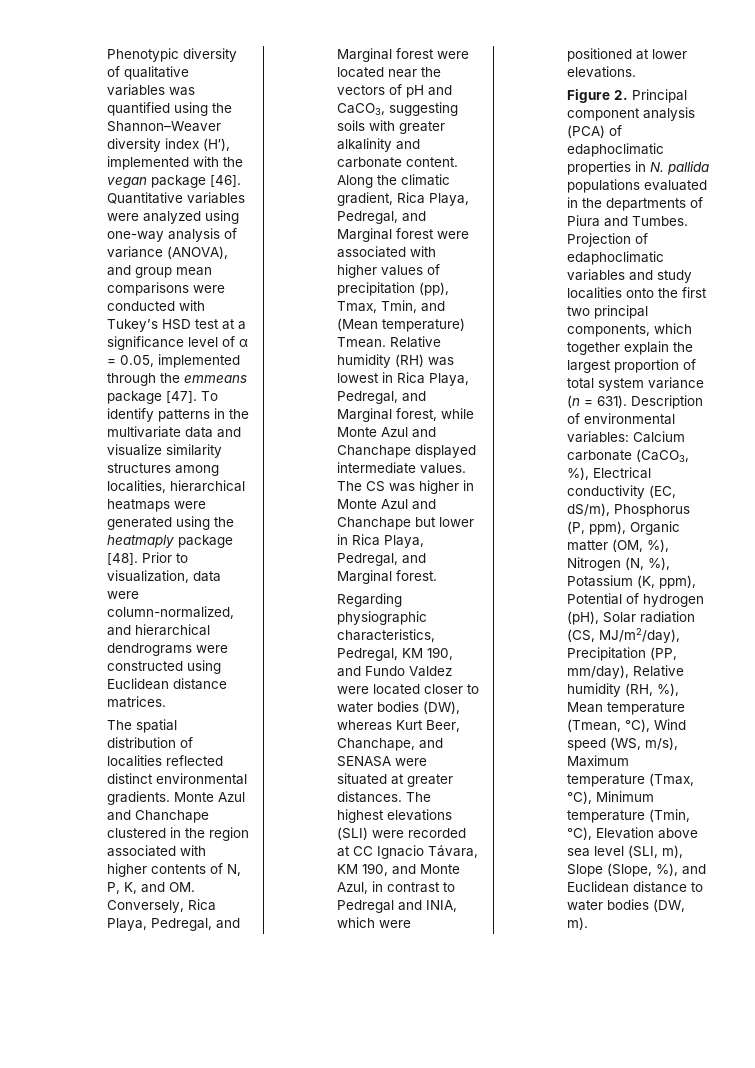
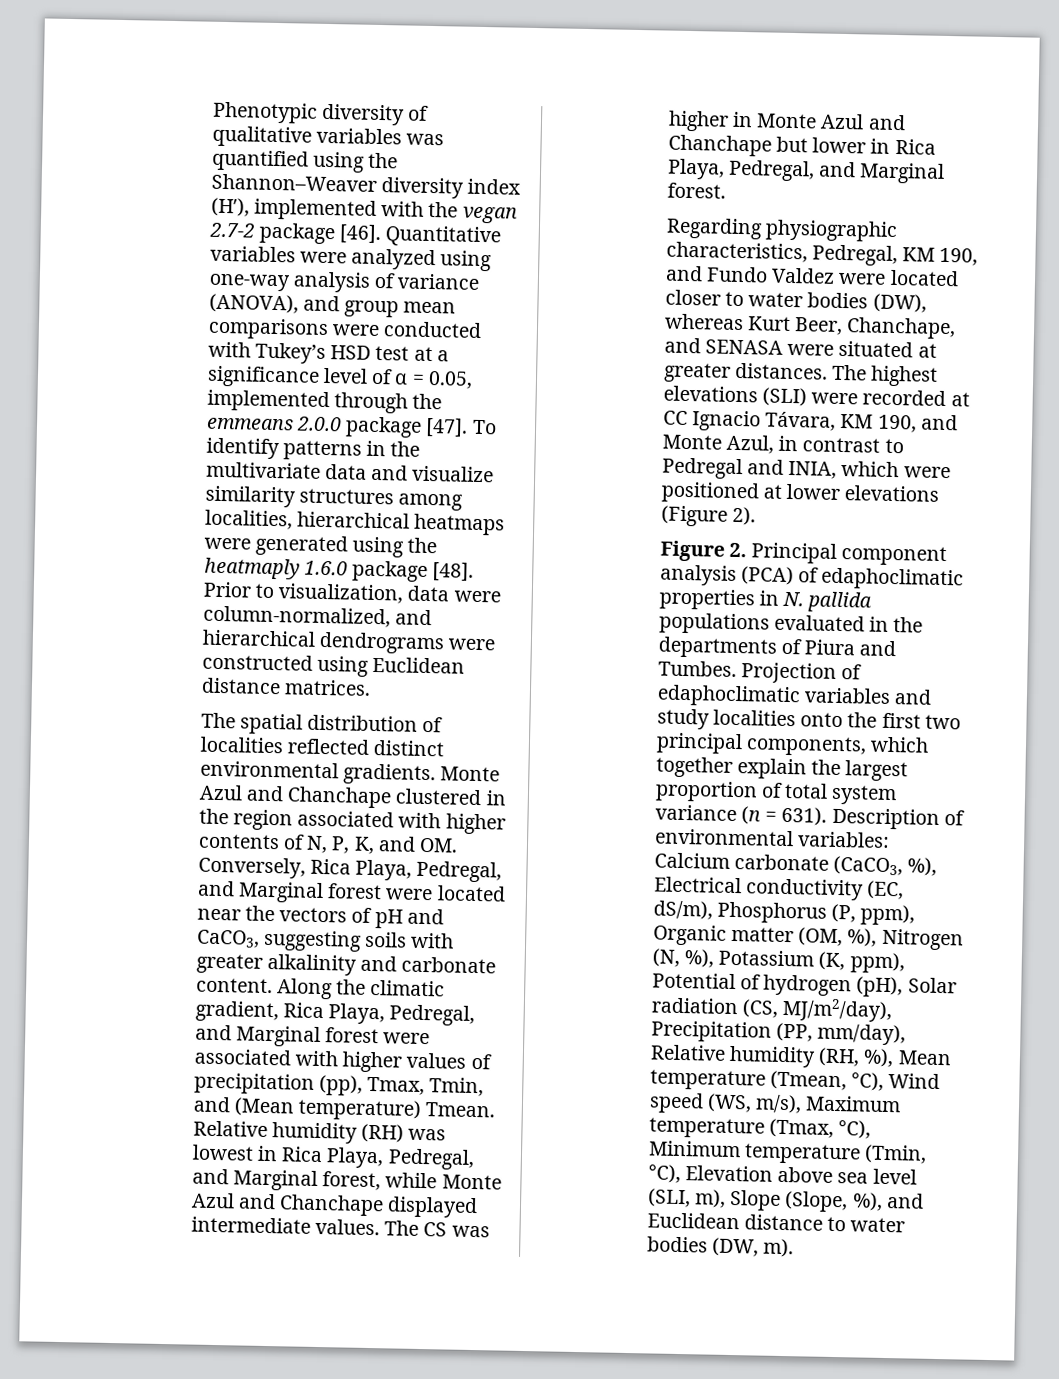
(147, 182) none -> [208,222,255,238] 2.7-2
(247, 379) none -> [295,416,342,432] 2.0.0
(174, 541) none -> [303,560,348,576] 1.6.0
[566,66,636,78] elevations. -> [844,485,941,502] [660,505,756,527] elevations (Figure 2).

